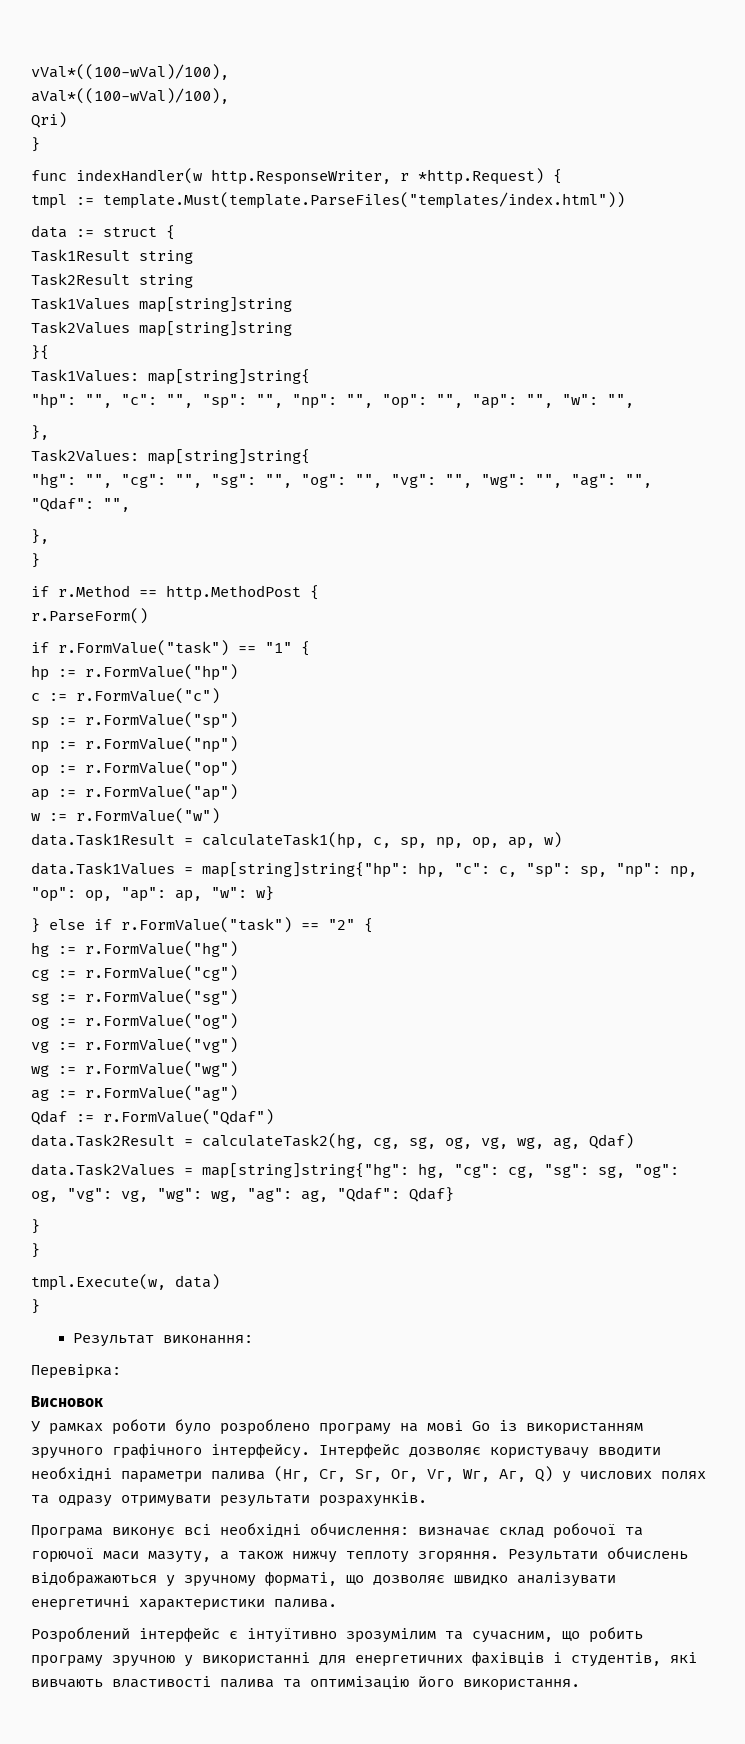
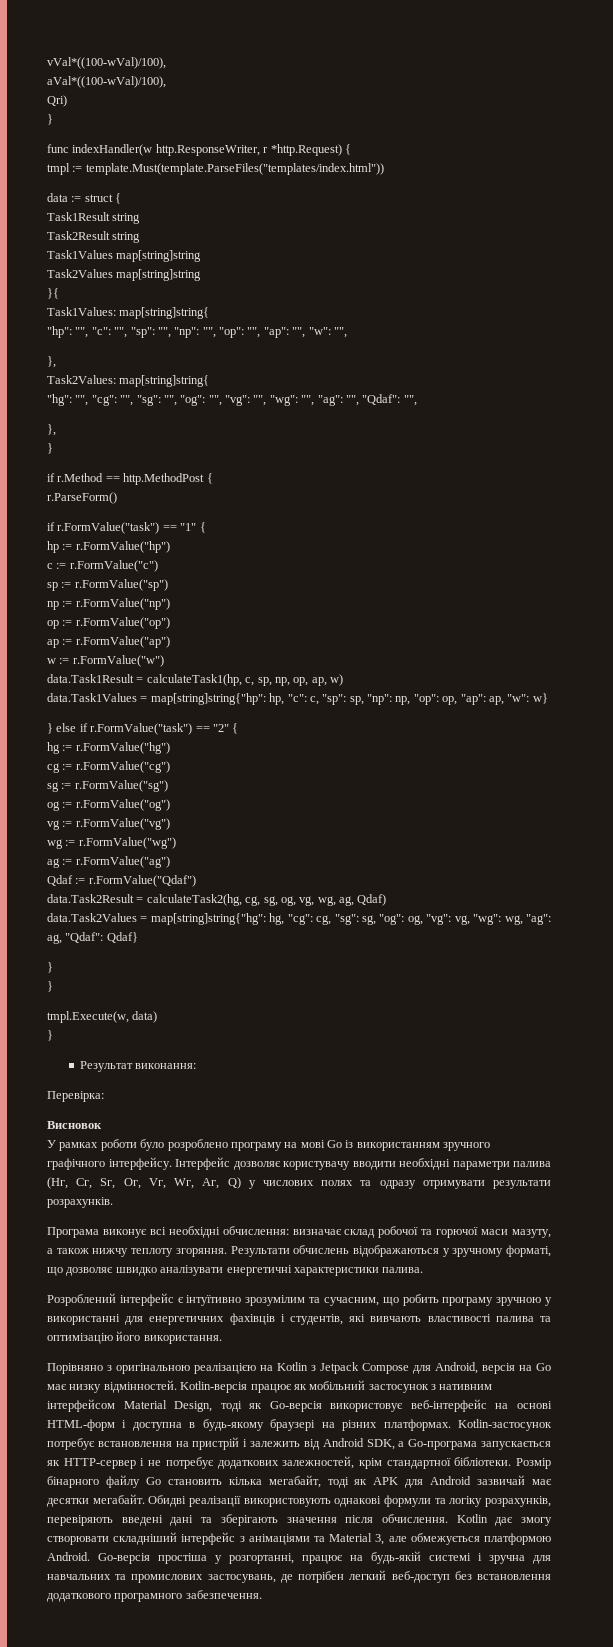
(580, 1685) none -> [47,1362,551,1374] [47,1380,493,1393] [47,1399,552,1412] [47,1419,553,1431] [47,1437,551,1450] [47,1456,551,1469] [47,1475,553,1488] [47,1494,551,1507] [47,1514,552,1526] [47,1532,551,1545] [47,1551,551,1564] [47,1570,551,1583] [47,1590,262,1602] // Порівняно з оригінальною реалізацією на Kotlin з Jetpack Compose для Android, версія на Go має низку відмінностей. Kotlin-версія працює як мобільний застосунок з нативним інтерфейсом Material Design, тоді як Go-версія використовує веб-інтерфейс на основі HTML-форм і доступна в будь-якому браузері на різних платформах. Kotlin-застосунок потребує встановлення на пристрій і залежить від Android SDK, а Go-програма запускається як HTTP-сервер і не потребує додаткових залежностей, крім стандартної бібліотеки. Розмір бінарного файлу Go становить кілька мегабайт, тоді як APK для Android зазвичай має десятки мегабайт. Обидві реалізації використовують однакові формули та логіку розрахунків, перевіряють введені дані та зберігають значення після обчислення. Kotlin дає змогу створювати складніший інтерфейс з анімаціями та Material 3, але обмежується платформою Android. Go-версія простіша у розгортанні, працює на будь-якій системі і зручна для навчальних та промислових застосувань, де потрібен легкий веб-доступ без встановлення додаткового програмного забезпечення.

